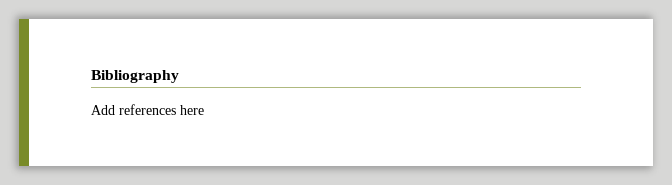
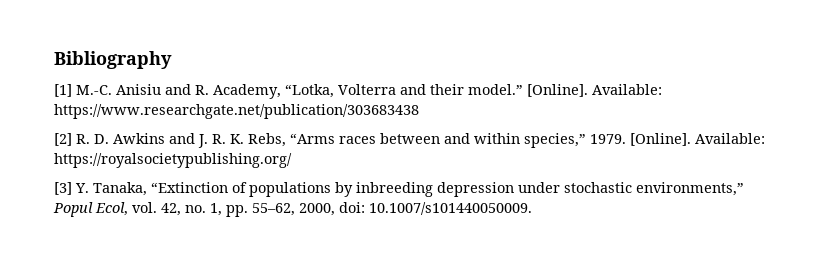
[91,104,204,115] Add references here -> [54,84,662,99] [54,104,419,119] [54,133,765,148] [54,153,292,168] [54,182,744,197] [53,202,532,217] [1] M.-C. Anisiu and R. Academy, “Lotka, Volterra and their model.” [Online]. Available: https://www.researchgate.net/publication/303683438 // [2] R. D. Awkins and J. R. K. Rebs, “Arms races between and within species,” 1979. [Online]. Available: https://royalsocietypublishing.org/ // [3] Y. Tanaka, “Extinction of populations by inbreeding depression under stochastic environments,” Popul Ecol, vol. 42, no. 1, pp. 55–62, 2000, doi: 10.1007/s101440050009.

